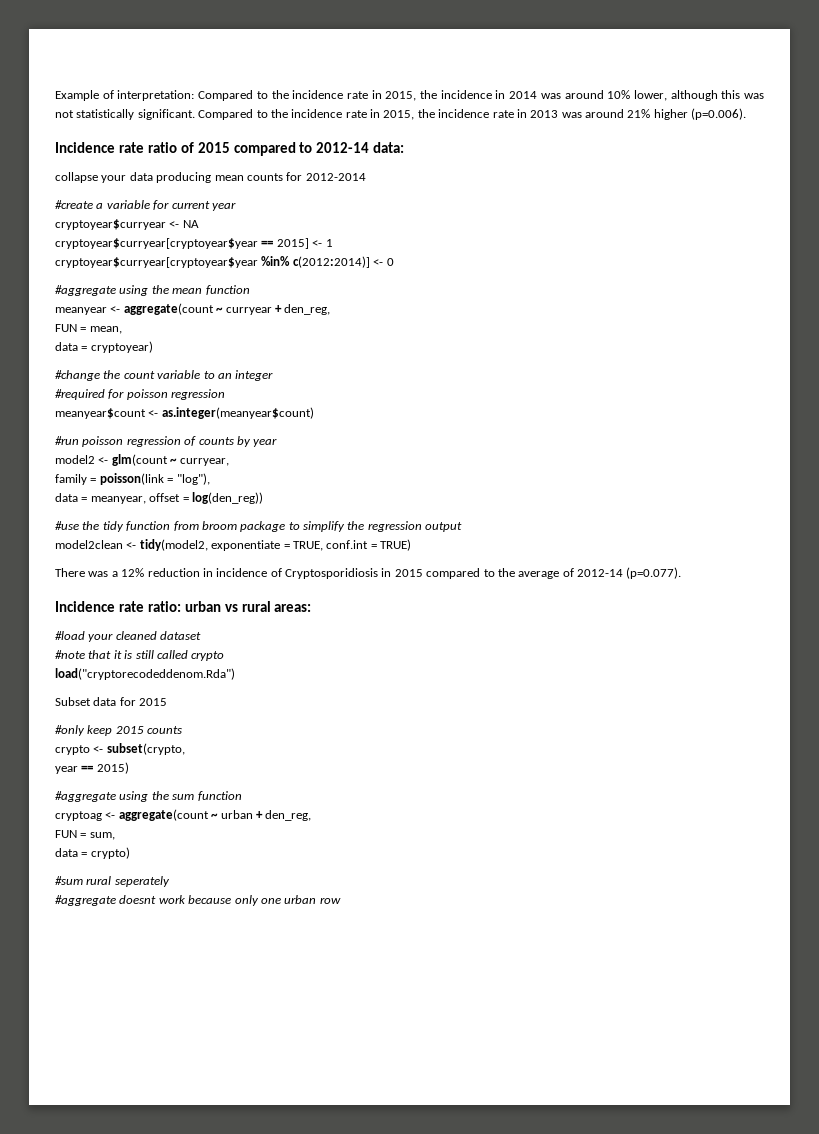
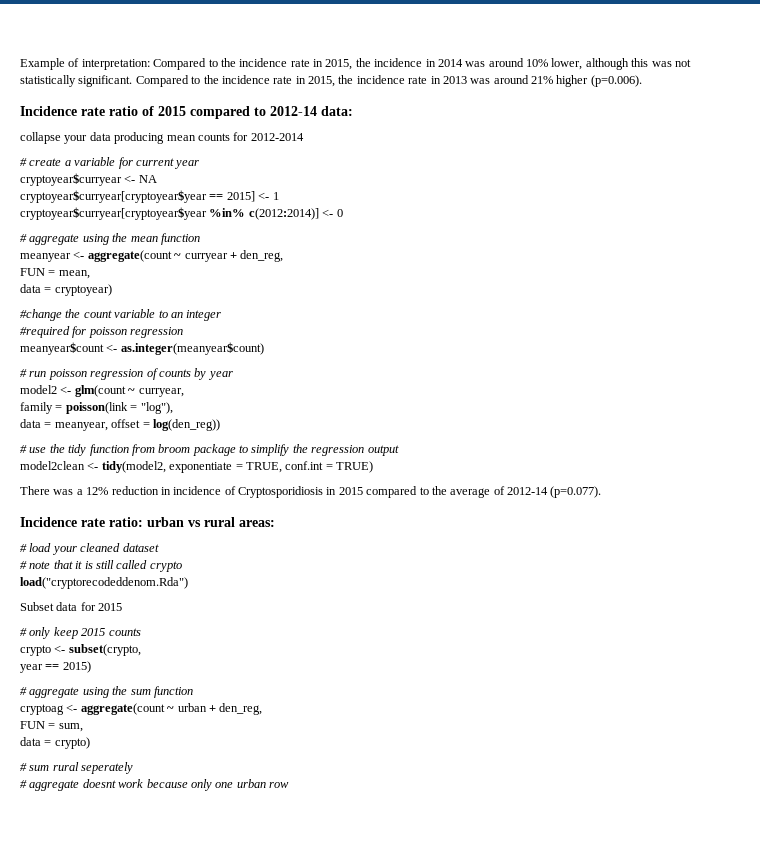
[55,200,93,209] #create -> [20,158,62,166] # create
[55,285,116,296] #aggregate -> [20,234,80,245] # aggregate
[55,436,79,445] #run -> [20,369,47,377] # run
[55,521,79,530] #use -> [20,445,47,453] # use
[55,631,85,640] #load -> [20,543,52,552] # load
[55,650,85,659] #note -> [20,561,51,569] # note
[55,725,85,736] #only -> [20,627,51,639] # only
[55,791,116,802] #aggregate -> [20,687,80,698] # aggregate
[55,876,83,885] #sum -> [20,763,50,771] # sum
[55,895,116,906] #aggregate -> [20,780,80,791] # aggregate

